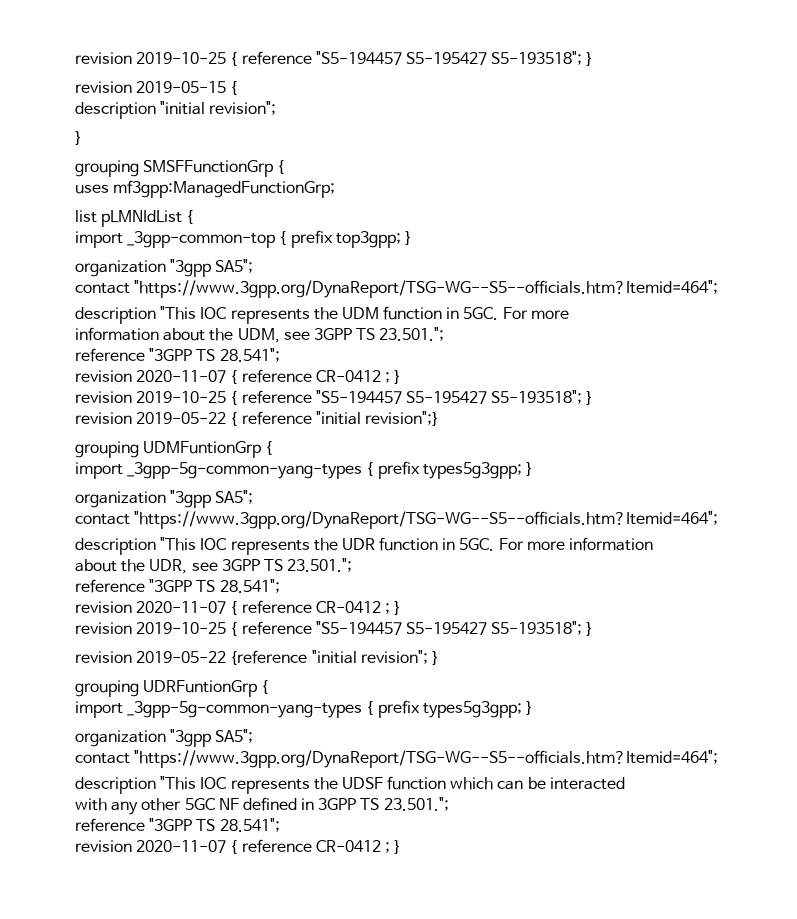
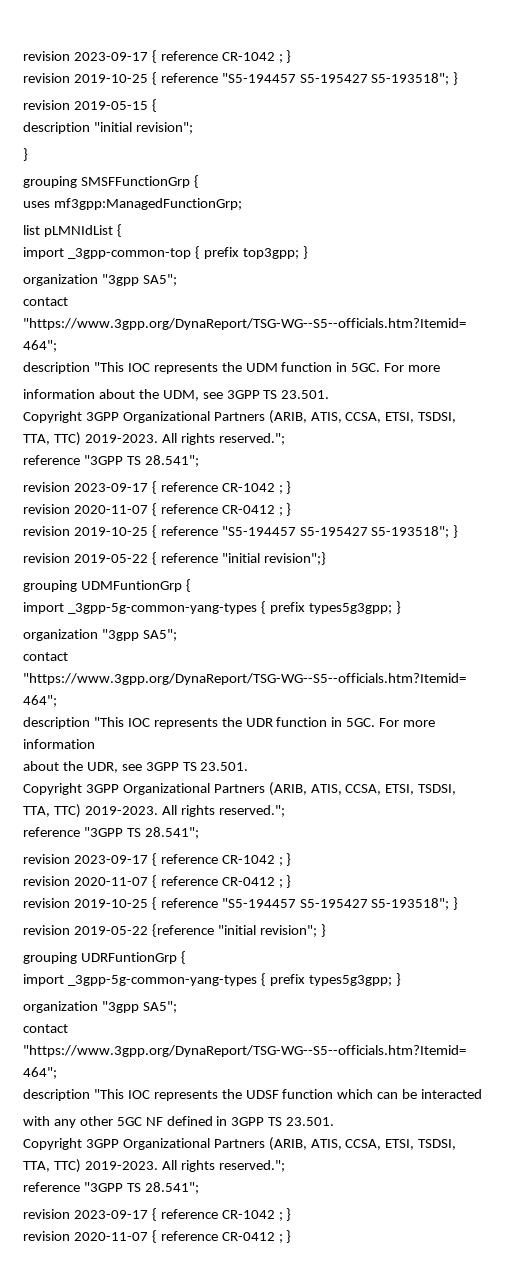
[75,52,132,64] revision -> [23,50,292,63] [23,73,70,83] revision 2023-09-17 { reference CR-1042 ; } // revision
[379,327,445,341] [75,348,280,362] 23.501."; // reference "3GPP TS 28.541"; -> [281,390,330,399] [23,410,457,424] [23,432,285,446] [23,455,199,467] [23,481,292,494] 23.501. // Copyright 3GPP Organizational Partners (ARIB, ATIS, CCSA, ETSI, TSDSI, // TTA, TTC) 2019-2023. All rights reserved."; // reference "3GPP TS 28.541"; // revision 2023-09-17 { reference CR-1042 ; }
[287,558,353,572] [75,579,280,593] 23.501."; // reference "3GPP TS 28.541"; -> [200,762,249,771] [23,782,457,796] [23,804,285,818] [23,827,199,839] [23,853,292,866] 23.501. // Copyright 3GPP Organizational Partners (ARIB, ATIS, CCSA, ETSI, TSDSI, // TTA, TTC) 2019-2023. All rights reserved."; // reference "3GPP TS 28.541"; // revision 2023-09-17 { reference CR-1042 ; }
[383,797,449,811] [75,818,280,832] 23.501."; // reference "3GPP TS 28.541"; -> [286,1117,335,1126] [23,1137,457,1151] [23,1159,285,1173] [23,1182,199,1194] [23,1208,292,1221] 23.501. // Copyright 3GPP Organizational Partners (ARIB, ATIS, CCSA, ETSI, TSDSI, // TTA, TTC) 2019-2023. All rights reserved."; // reference "3GPP TS 28.541"; // revision 2023-09-17 { reference CR-1042 ; }

